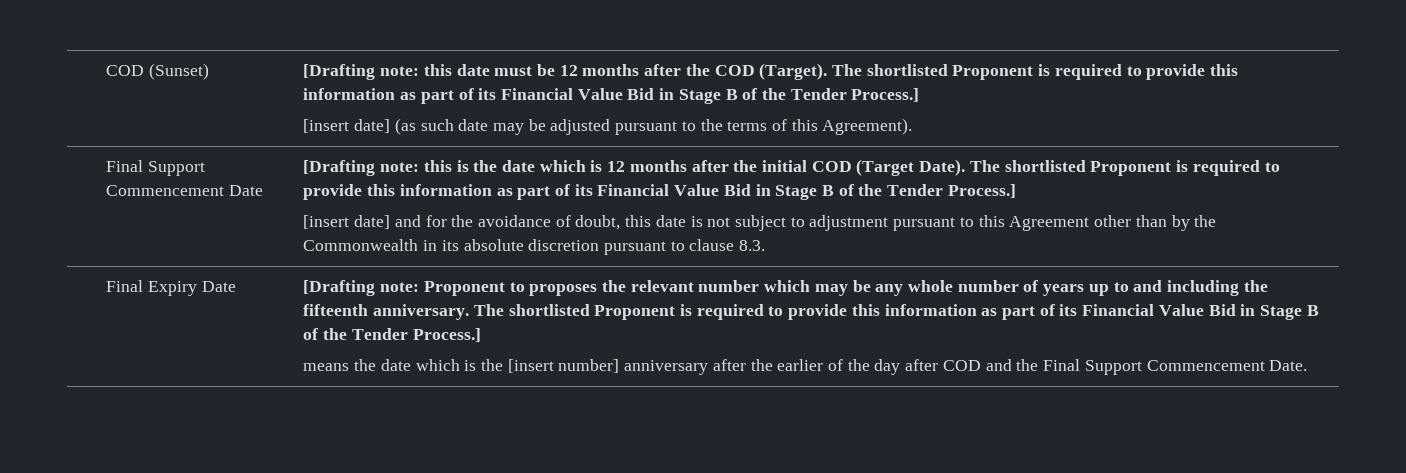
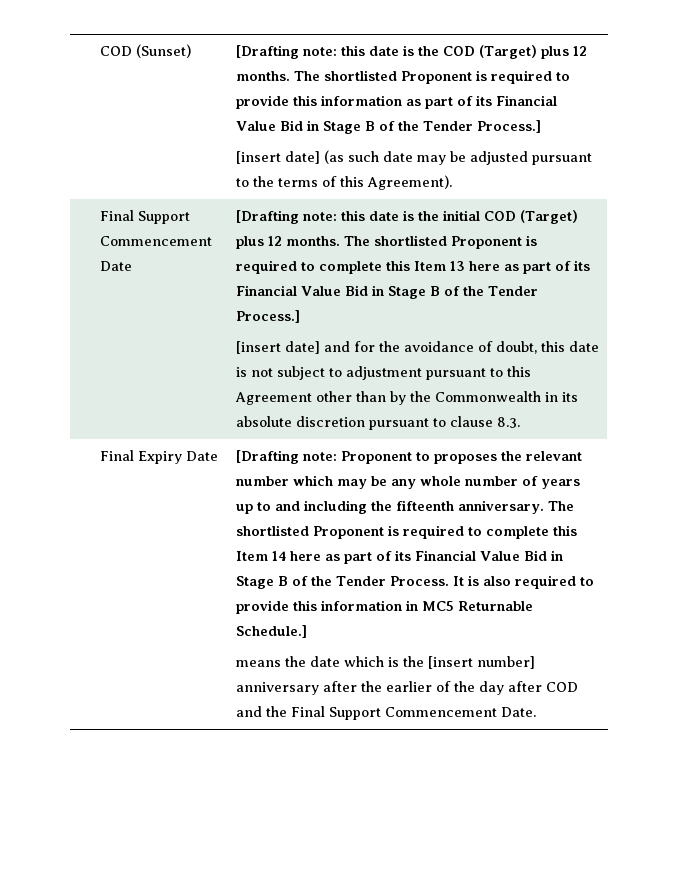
[494,63,828,80] must be 12 months after the COD (Target). -> [402,45,587,59] [235,71,290,81] is the COD (Target) plus 12 months.
[456,159,1280,176] [303,184,492,200] is the date which is 12 months after the initial COD (Target Date). The shortlisted Proponent is required to provide this information -> [368,210,578,224] [235,235,537,249] [235,260,500,274] date is the initial COD (Target) plus 12 months. The shortlisted Proponent is required to complete this Item 13 here
[788,304,977,320] provide this information -> [485,525,577,539] [235,551,321,561] complete this Item 14 here
[412,328,481,342] Process.] -> [389,575,594,589] [235,600,533,614] [235,625,307,638] Process. It is also required to provide this information in MC5 Returnable Schedule.]

